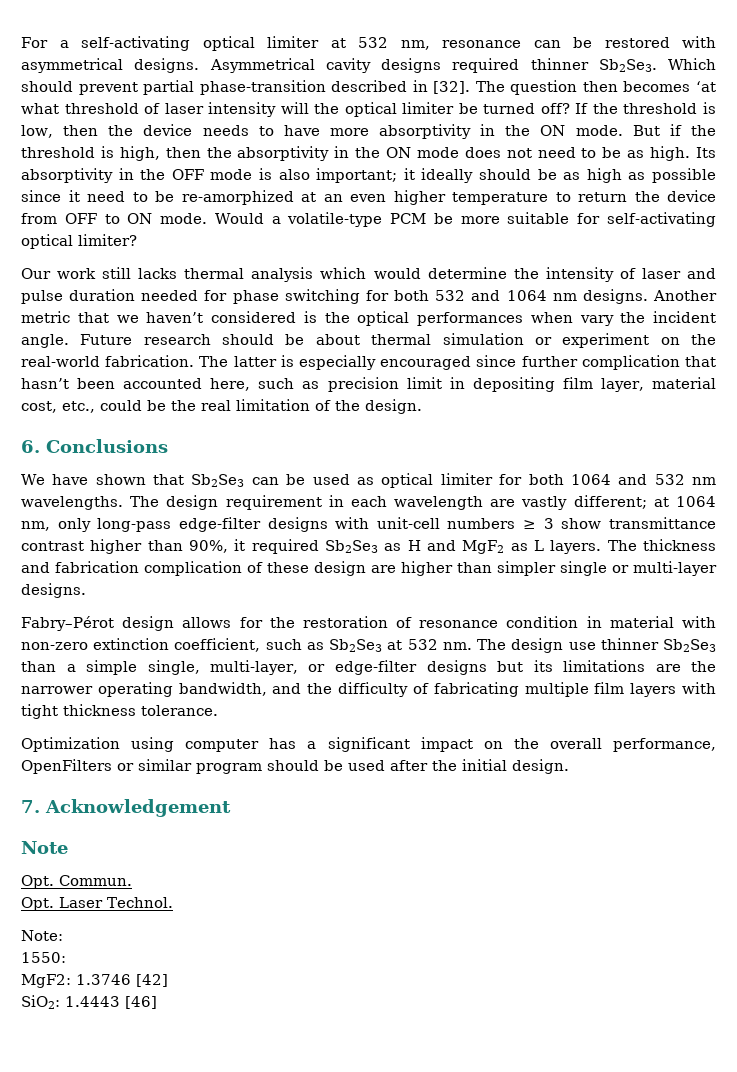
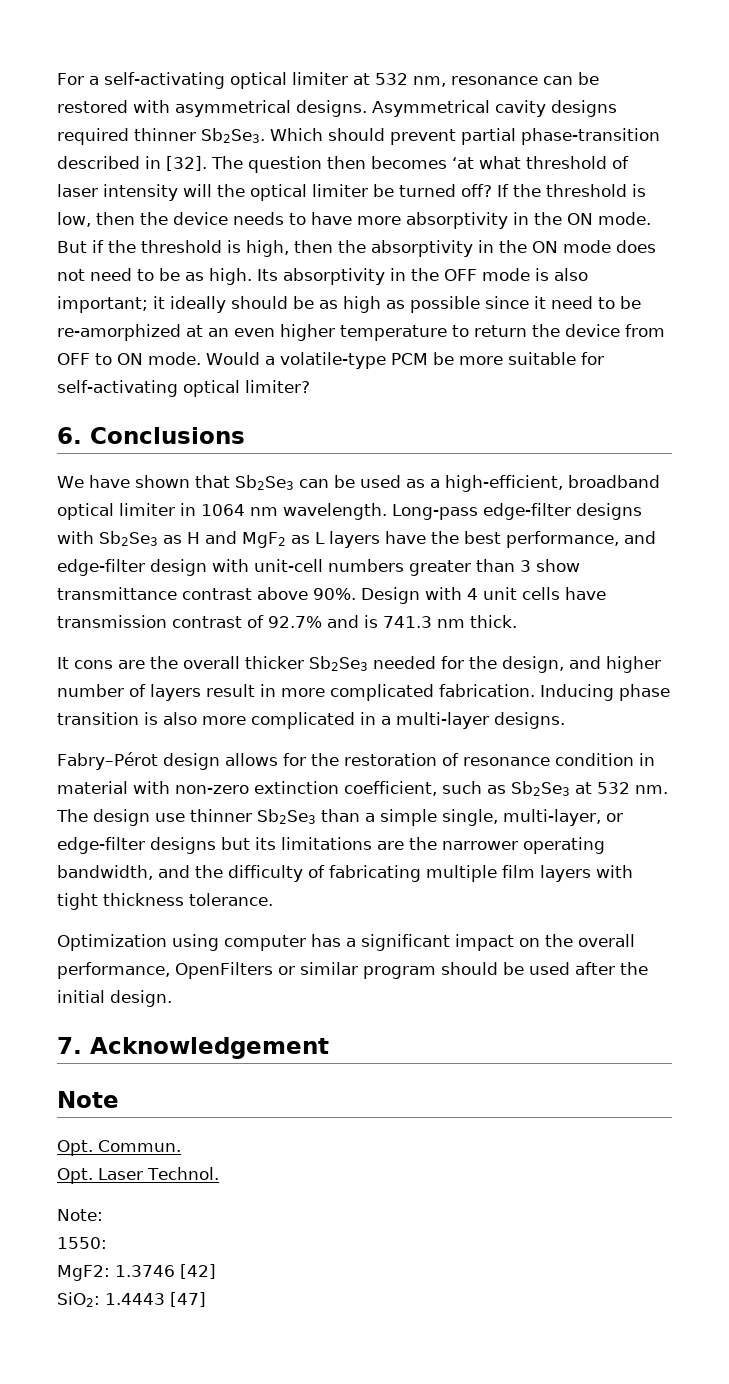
[21,267,717,282] [21,289,717,304] [21,311,716,326] [21,333,716,348] [21,355,716,370] [21,377,716,392] [21,399,422,414] // Our work still lacks thermal analysis which would determine the intensity of laser and pulse duration needed for phase switching for both 532 and 1064 nm designs. Another metric that we haven’t considered is the optical performances when vary the incident angle. Future research should be about thermal simulation or experiment on the real-world fabrication. The latter is especially encouraged since further complication that hasn’t been accounted here, such as precision limit in depositing film layer, material cost, etc., could be the real limitation of the design. -> (310, 386) none
[381,473,716,488] [21,495,716,510] [21,517,716,532] [21,539,319,554] optical limiter for both 1064 and 532 nm wavelengths. The design requirement in each wavelength are vastly different; at 1064 nm, only long-pass edge-filter designs with unit-cell numbers ≥ 3 show transmittance contrast higher than 90%, it required -> [429,475,660,492] [57,503,642,520] [57,531,94,544] a high-efficient, broadband optical limiter in 1064 nm wavelength. Long-pass edge-filter designs with
[550,539,716,554] [21,561,629,576] layers. The thickness and fabrication complication of these design are higher than simpler single or -> [329,531,656,548] [57,559,580,576] [57,587,606,604] [57,615,517,628] [57,656,661,673] [57,684,670,701] [57,712,391,729] layers have the best performance, and edge-filter design with unit-cell numbers greater than 3 show transmittance contrast above 90%. Design with 4 unit cells have transmission contrast of 92.7% and is 741.3 nm thick. // It cons are the overall thicker Sb2Se3 needed for the design, and higher number of layers result in more complicated fabrication. Inducing phase transition is also more complicated in a
[125,996,157,1009] [46] -> [170,1292,206,1307] [47]

